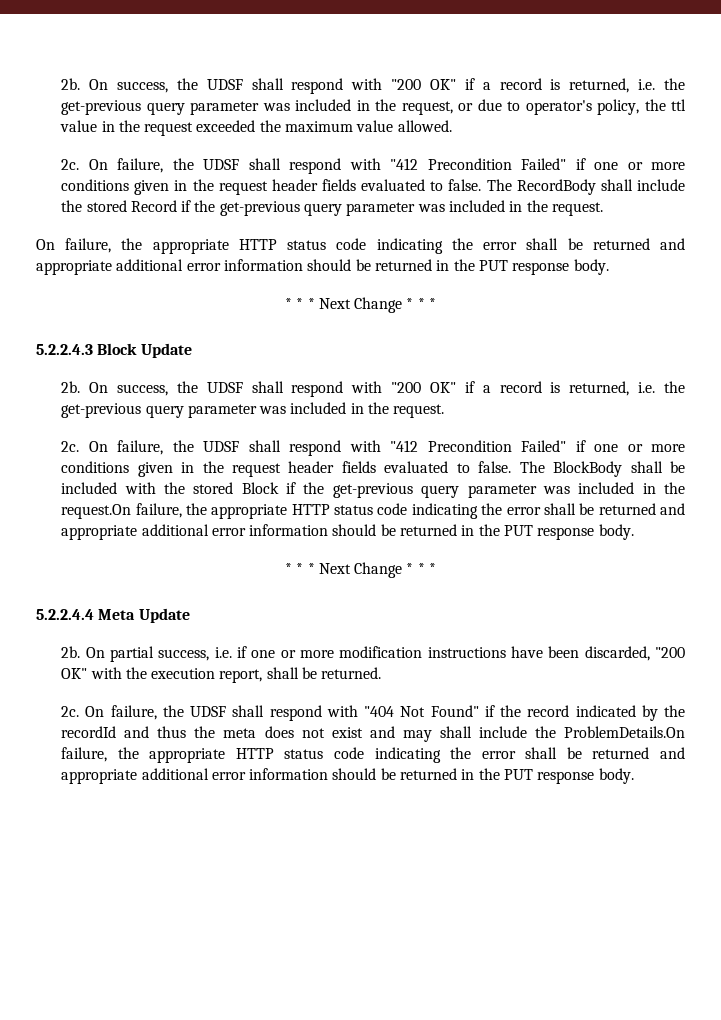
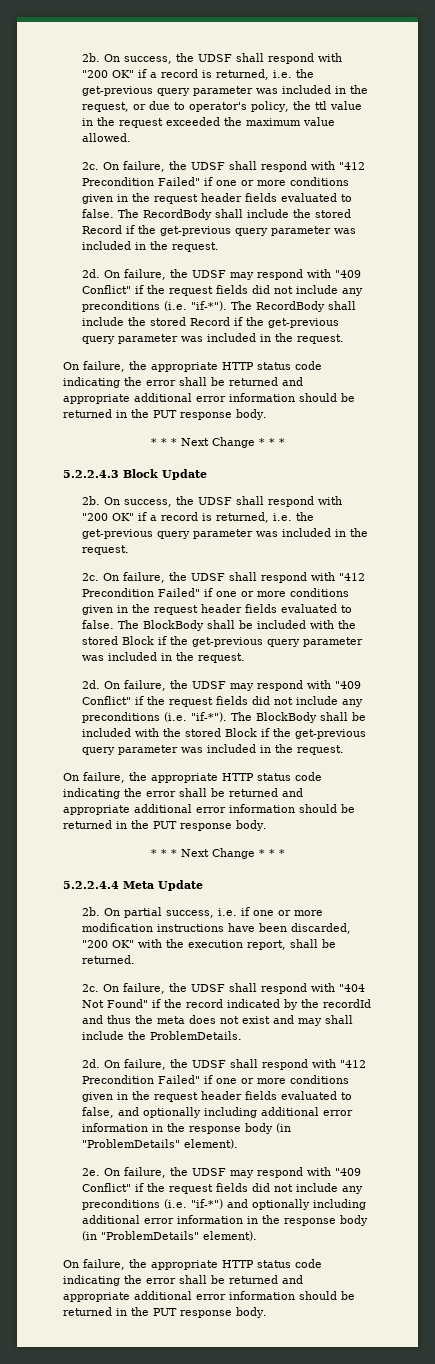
(604, 209) none -> [82,269,362,280] [82,285,364,296] [82,301,357,312] [82,317,340,328] [82,333,345,344] // 2d. On failure, the UDSF may respond with "409 Conflict" if the request fields did not include any preconditions (i.e. "if-*"). The RecordBody shall include the stored Record if the get-previous query parameter was included in the request.
[61,504,132,519] request.On -> [198,653,246,663] [82,680,362,691] [82,696,364,707] [82,712,367,723] [82,728,367,739] [82,744,345,755] [63,773,79,781] request. // 2d. On failure, the UDSF may respond with "409 Conflict" if the request fields did not include any preconditions (i.e. "if-*"). The BlockBody shall be included with the stored Block if the get-previous query parameter was included in the request. // On
[564,726,685,738] ProblemDetails.On -> [150,1031,243,1040] [82,1059,367,1070] [82,1075,350,1084] [82,1091,353,1102] [82,1107,354,1118] [82,1123,292,1134] [82,1139,239,1149] [82,1167,362,1178] [82,1183,364,1194] [82,1199,367,1210] [82,1215,369,1226] [82,1231,258,1241] [63,1260,79,1268] ProblemDetails. // 2d. On failure, the UDSF shall respond with "412 Precondition Failed" if one or more conditions given in the request header fields evaluated to false, and optionally including additional error information in the response body (in "ProblemDetails" element). // 2e. On failure, the UDSF may respond with "409 Conflict" if the request fields did not include any preconditions (i.e. "if-*") and optionally including additional error information in the response body (in "ProblemDetails" element). // On

